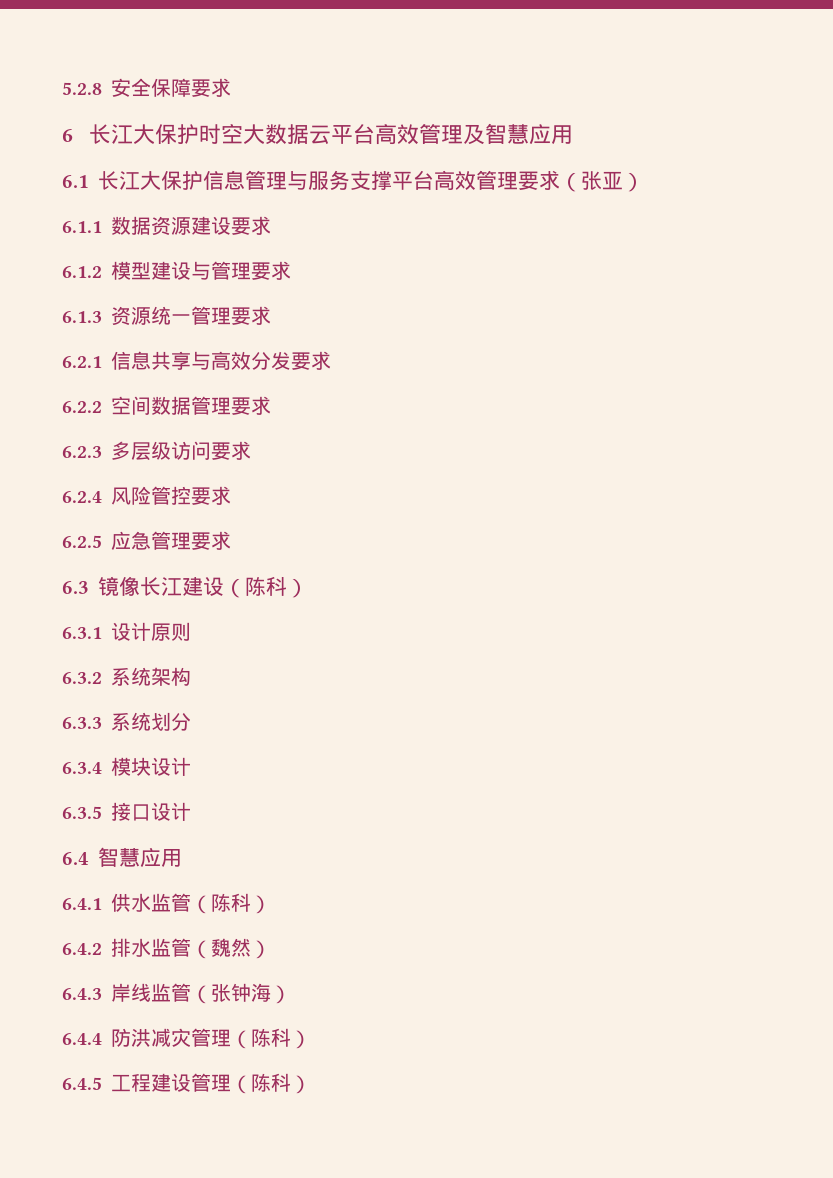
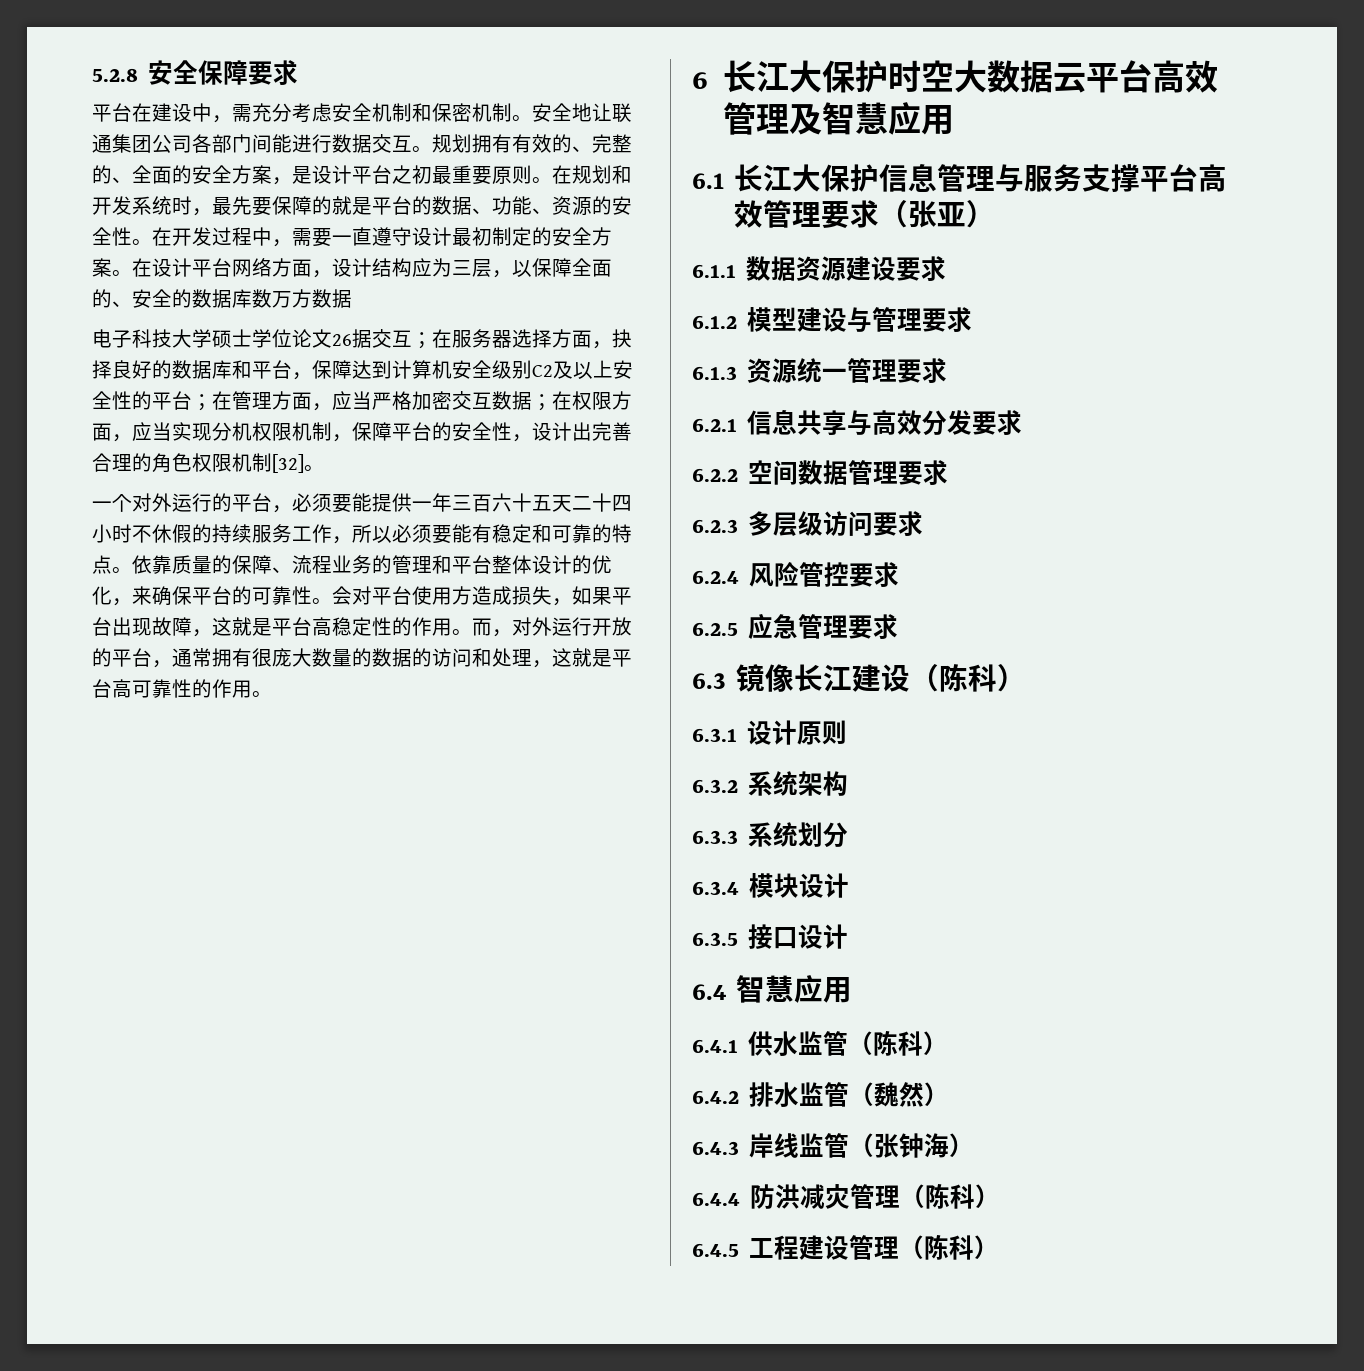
(232, 87) none -> [92,103,632,123] [92,134,632,153] [92,165,632,185] [92,196,632,216] [92,227,612,247] [92,258,612,278] [92,289,352,308] [92,329,632,349] [92,360,633,380] [92,391,632,411] [92,422,632,442] [92,453,324,473] [92,493,632,513] [92,524,632,544] [92,555,612,574] [92,586,632,606] [92,617,632,637] [92,648,632,668] [92,679,272,698] // 平台在建设中，需充分考虑安全机制和保密机制。安全地让联通集团公司各部门间能进行数据交互。规划拥有有效的、完整的、全面的安全方案，是设计平台之初最重要原则。在规划和开发系统时，最先要保障的就是平台的数据、功能、资源的安全性。在开发过程中，需要一直遵守设计最初制定的安全方案。在设计平台网络方面，设计结构应为三层，以保障全面的、安全的数据库数万方数据 // 电子科技大学硕士学位论文26据交互；在服务器选择方面，抉择良好的数据库和平台，保障达到计算机安全级别C2及以上安全性的平台；在管理方面，应当严格加密交互数据；在权限方面，应当实现分机权限机制，保障平台的安全性，设计出完善合理的角色权限机制[32]。 // 一个对外运行的平台，必须要能提供一年三百六十五天二十四小时不休假的持续服务工作，所以必须要能有稳定和可靠的特点。依靠质量的保障、流程业务的管理和平台整体设计的优化，来确保平台的可靠性。会对平台使用方造成损失，如果平台出现故障，这就是平台高稳定性的作用。而，对外运行开放的平台，通常拥有很庞大数量的数据的访问和处理，这就是平台高可靠性的作用。

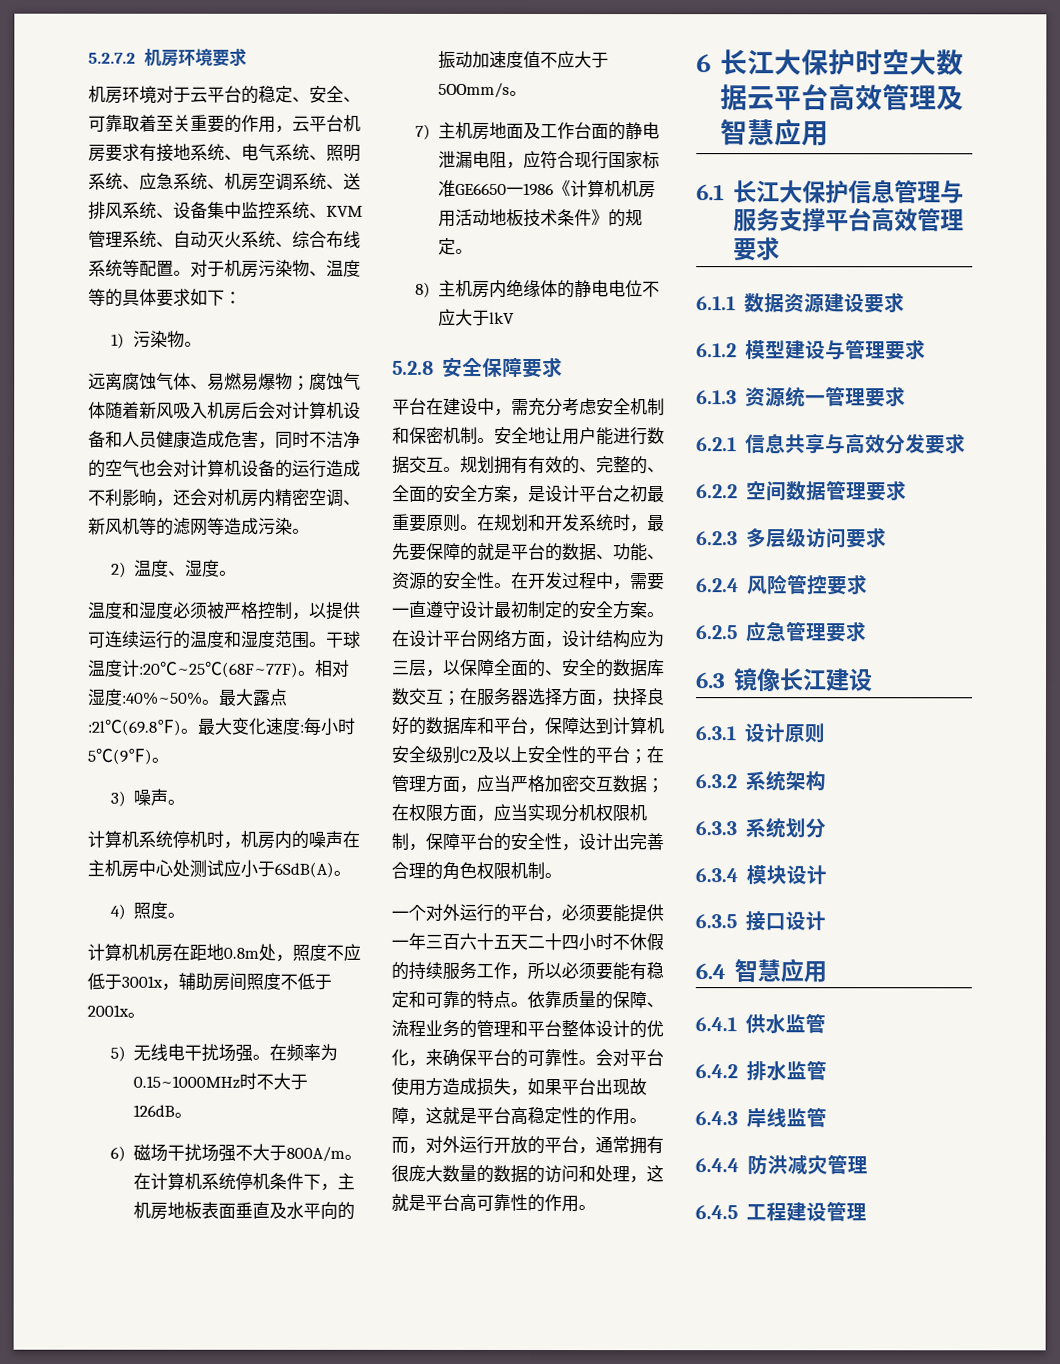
(92, 75) none -> [88,47,247,67] [88,85,361,104] [88,114,361,133] [88,143,361,162] [88,172,361,191] [88,201,363,220] [88,230,361,249] [88,259,361,278] [88,288,242,307] [110,330,203,349] [88,372,361,391] [88,401,361,420] [88,430,361,449] [88,459,361,478] [88,488,361,507] [88,517,310,536] [110,559,238,578] [88,601,361,620] [88,630,361,649] [88,659,350,678] [87,688,287,706] [87,717,355,736] [87,748,169,765] [109,788,186,807] [87,830,360,849] [87,859,351,878] [109,901,186,920] [87,943,361,962] [87,972,332,991] [87,1004,145,1018] [109,1043,339,1062] [133,1072,309,1090] [133,1104,193,1118] [109,1143,363,1162] [133,1172,356,1191] [133,1201,356,1220] [438,50,610,69] [438,82,528,98] [414,121,661,141] [438,150,661,170] [438,179,657,199] [438,208,644,228] [438,237,474,255] [414,279,661,299] [438,308,516,326] 5.2.7.2机房环境要求 // 机房环境对于云平台的稳定、安全、可靠取着至关重要的作用，云平台机房要求有接地系统、电气系统、照明系统、应急系统、机房空调系统、送排风系统、设备集中监控系统、KVM管理系统、自动灭火系统、综合布线系统等配置。对于机房污染物、温度等的具体要求如下： // 1)污染物。 // 远离腐蚀气体、易燃易爆物；腐蚀气体随着新风吸入机房后会对计算机设备和人员健康造成危害，同时不洁净的空气也会对计算机设备的运行造成不利影晌，还会对机房内精密空调、新风机等的滤网等造成污染。 // 2)温度、湿度。 // 温度和湿度必须被严格控制，以提供可连续运行的温度和湿度范围。干球温度计:20℃~25℃(68F~77F)。相对湿度:40%~50%。最大露点:2l℃(69.8℉)。最大变化速度:每小时5℃(9℉)。 // 3)噪声。 // 计算机系统停机时，机房内的噪声在主机房中心处测试应小于6SdB(A)。 // 4)照度。 // 计算机机房在距地0.8m处，照度不应低于3001x，辅助房间照度不低于2001x。 // 5)无线电干扰场强。在频率为0.15~1000MHz时不大于126dB。 // 6)磁场干扰场强不大于800A/m。在计算机系统停机条件下，主机房地板表面垂直及水平向的振动加速度值不应大于5OOmm/s。 // 7)主机房地面及工作台面的静电泄漏电阻，应符合现行国家标准GE6650一1986《计算机机房用活动地板技术条件》的规定。 // 8)主机房内绝缘体的静电电位不应大于lkV //
[612,103,632,122] [92,134,272,153] 联通集团公司各部门间 -> [562,427,597,446] 用户
[272,289,352,308] [92,329,372,348] 万方数据 // 电子科技大学硕士学位论文26据 -> (409, 696) none
[272,454,304,473] [32] -> (545, 870) none
[878,200,995,228] （张亚） -> (780, 249) none
[909,664,1026,692] （陈科） -> (873, 680) none
[847,1031,948,1056] （陈科） -> (826, 1023) none
[848,1082,949,1107] （魏然） -> (827, 1070) none
[848,1133,974,1158] （张钟海） -> (827, 1117) none
[899,1184,1000,1209] （陈科） -> (868, 1165) none
[898,1235,999,1260] （陈科） -> (867, 1212) none

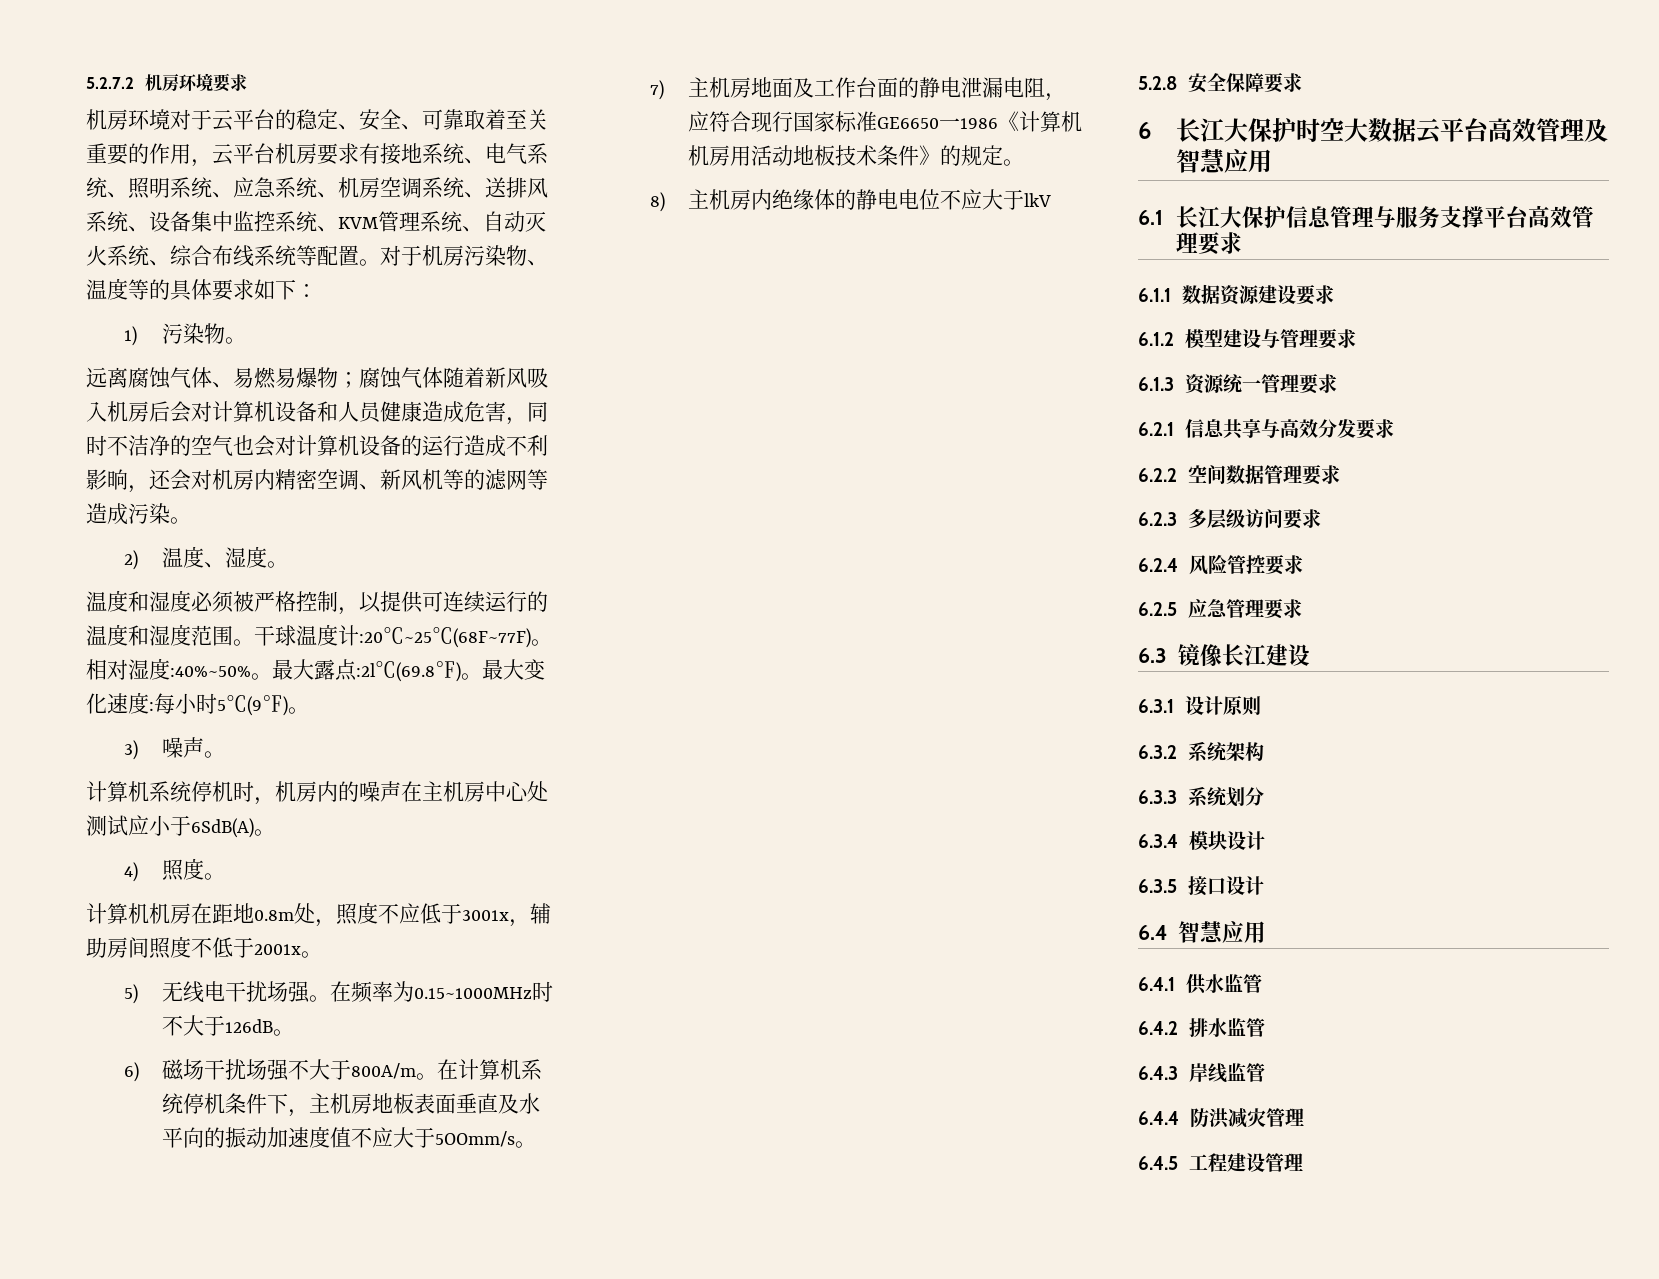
[392,397,665,417] [392,426,665,446] [392,455,665,475] [392,484,665,503] [392,513,665,533] [392,542,665,562] [392,571,665,591] [392,600,665,620] [392,629,665,649] [392,658,665,678] [391,687,664,707] [391,716,664,736] [391,745,664,765] [391,774,664,794] [391,803,647,823] [391,832,664,852] [391,861,562,880] [391,903,664,923] [391,932,664,952] [391,961,664,981] [391,990,664,1010] [391,1019,664,1039] [391,1048,664,1067] [391,1076,647,1096] [391,1106,647,1126] [391,1135,664,1155] [391,1164,664,1184] [391,1193,596,1213] // 平台在建设中，需充分考虑安全机制和保密机制。安全地让用户能进行数据交互。规划拥有有效的、完整的、全面的安全方案，是设计平台之初最重要原则。在规划和开发系统时，最先要保障的就是平台的数据、功能、资源的安全性。在开发过程中，需要一直遵守设计最初制定的安全方案。在设计平台网络方面，设计结构应为三层，以保障全面的、安全的数据库数交互；在服务器选择方面，抉择良好的数据库和平台，保障达到计算机安全级别C2及以上安全性的平台；在管理方面，应当严格加密交互数据；在权限方面，应当实现分机权限机制，保障平台的安全性，设计出完善合理的角色权限机制。 // 一个对外运行的平台，必须要能提供一年三百六十五天二十四小时不休假的持续服务工作，所以必须要能有稳定和可靠的特点。依靠质量的保障、流程业务的管理和平台整体设计的优化，来确保平台的可靠性。会对平台使用方造成损失，如果平台出现故障，这就是平台高稳定性的作用。而，对外运行开放的平台，通常拥有很庞大数量的数据的访问和处理，这就是平台高可靠性的作用。 -> (1302, 82) none

